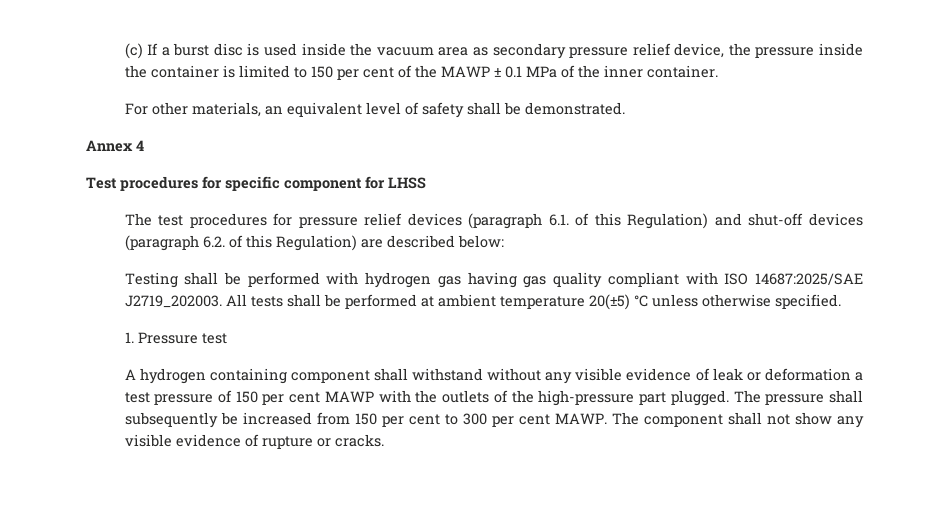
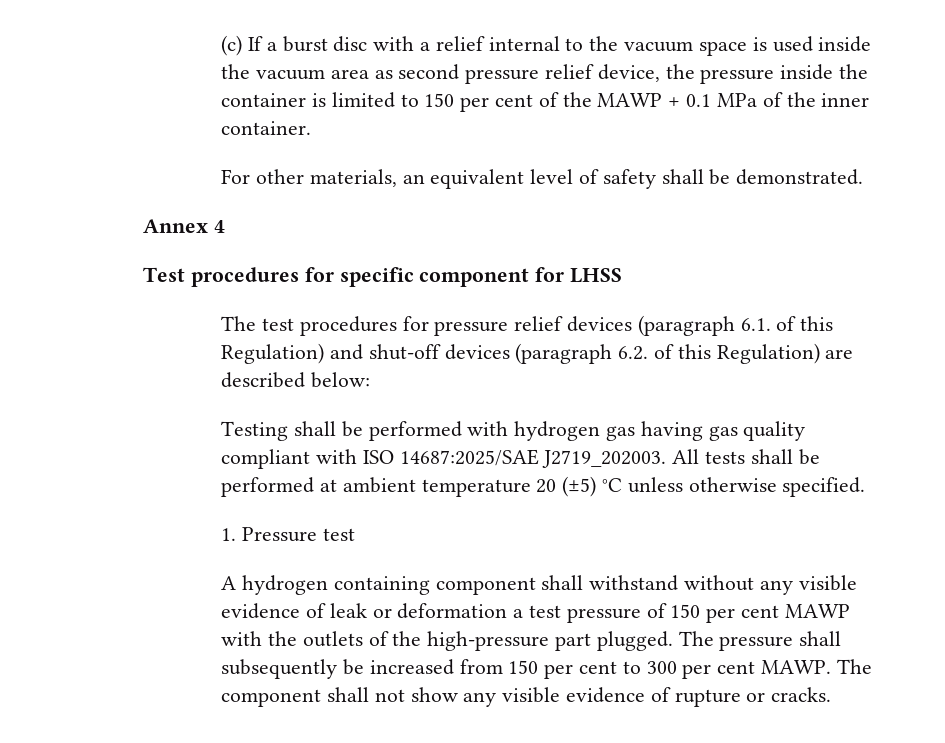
(243, 49) none -> [373,36,747,56] with a relief internal to the vacuum space
[492,43,566,59] secondary -> [398,64,460,80] second
[493,68,502,77] ± -> [668,97,681,107] +
[588,294,630,310] 20(±5) -> [536,476,597,497] 20 (±5)

